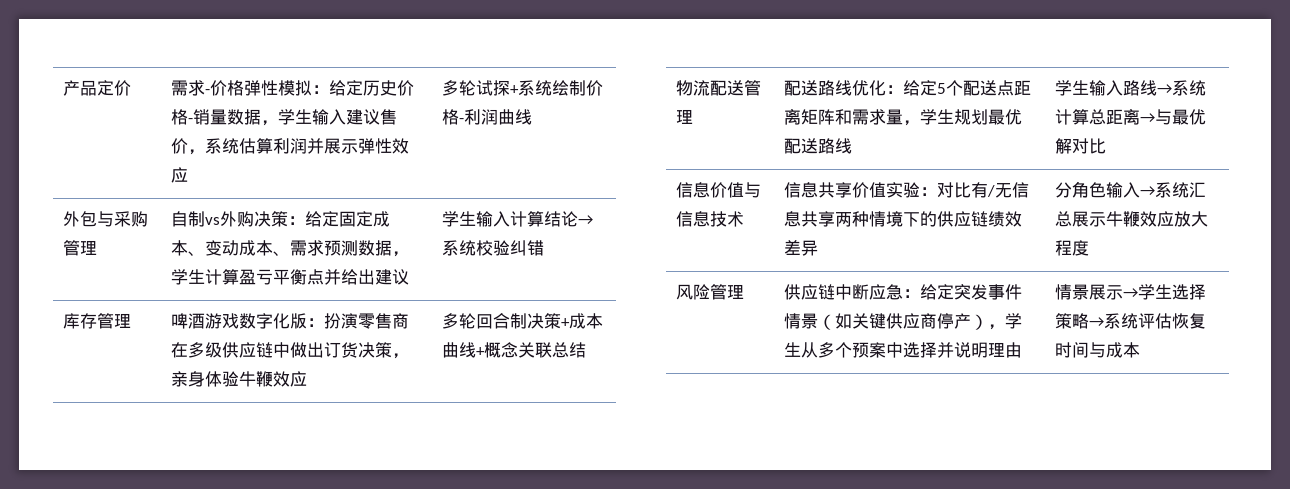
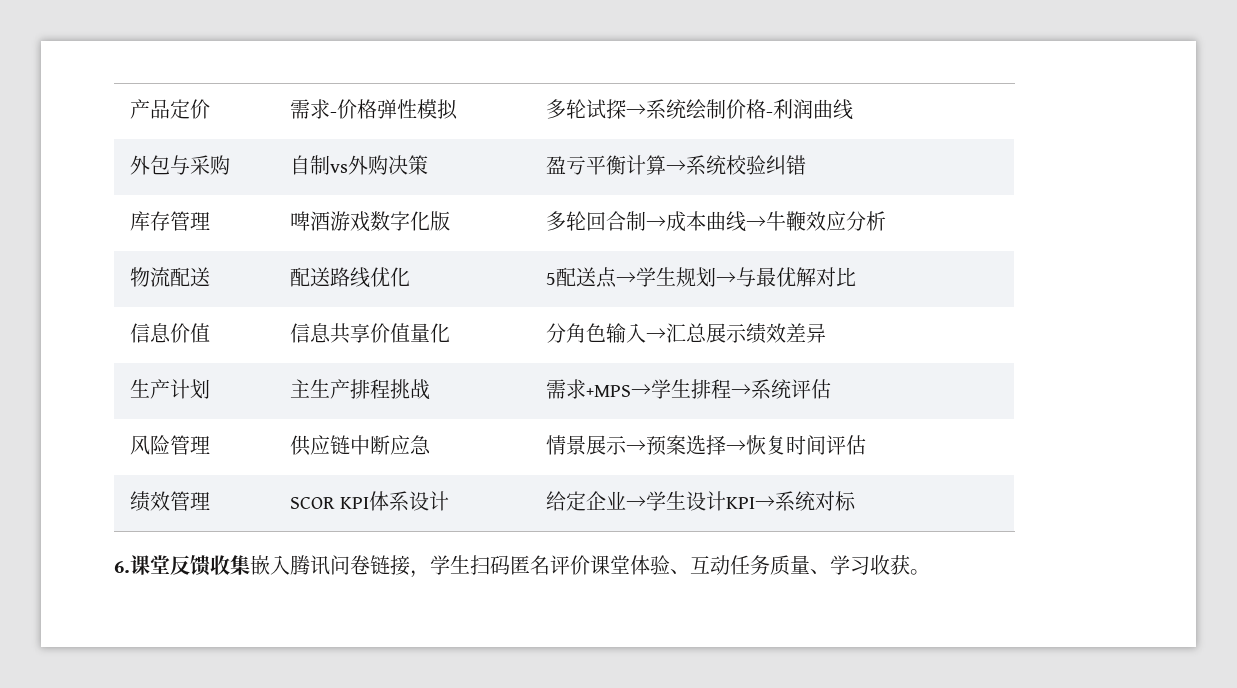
[312,80,415,96] [171,109,398,126] [171,138,410,155] [171,167,189,183] ：给定历史价格-销量数据，学生输入建议售价，系统估算利润并展示弹性效应 -> (458, 109) none
[510,85,520,94] + -> [625,104,646,117] →
[63,240,98,256] 管理 -> (230, 165) none
[288,211,391,227] [171,240,410,257] [171,269,410,285] [442,211,579,227] ：给定固定成本、变动成本、需求预测数据，学生计算盈亏平衡点并给出建议 | 学生输入计算结论 -> [545,155,666,175] | 盈亏平衡计算
[307,313,410,329] [171,342,410,359] [171,371,308,387] [442,313,604,329] [442,342,587,358] ：扮演零售商在多级供应链中做出订货决策，亲身体验牛鞭效应 | 多轮回合制决策+成本曲线+概念关联总结 -> [545,211,886,232] | 多轮回合制→成本曲线→牛鞭效应分析
[744,80,762,96] [676,109,694,124] 管理 -> (210, 277) none
[886,80,1032,96] [784,109,1023,126] [784,138,853,154] [1055,80,1207,96] [1055,109,1141,125] ：给定5个配送点距离矩阵和需求量，学生规划最优配送路线 | 学生输入路线→系统计算总距离 -> [545,267,716,288] | 5配送点→学生规划
[744,182,762,198] [676,211,745,227] 与信息技术 -> (210, 333) none
[886,182,1030,198] [784,211,1023,227] [784,240,819,256] 实验：对比有/无信息共享两种情境下的供应链绩效差异 -> [409,323,450,343] 量化
[1155,182,1190,198] 系统 -> (666, 334) none
[1106,211,1209,227] [1055,240,1090,256] 牛鞭效应放大程度 -> [745,323,826,344] [129,379,210,399] [289,379,430,400] [545,379,831,399] 绩效差异 // 生产计划 | 主生产排程挑战 | 需求+MPS→学生排程→系统评估
[903,284,1023,300] [784,313,1023,330] [784,342,1023,358] [1055,284,1207,300] [1055,313,1207,329] [1055,342,1141,358] ：给定突发事件情景（如关键供应商停产），学生从多个预案中选择并说明理由 | 情景展示→学生选择策略→系统评估恢复时间与成本 -> [545,435,866,456] [129,491,210,512] [289,491,450,511] [545,491,856,511] [114,555,930,578] | 情景展示→预案选择→恢复时间评估 // 绩效管理 | SCOR KPI体系设计 | 给定企业→学生设计KPI→系统对标 // 6.课堂反馈收集嵌入腾讯问卷链接，学生扫码匿名评价课堂体验、互动任务质量、学习收获。

